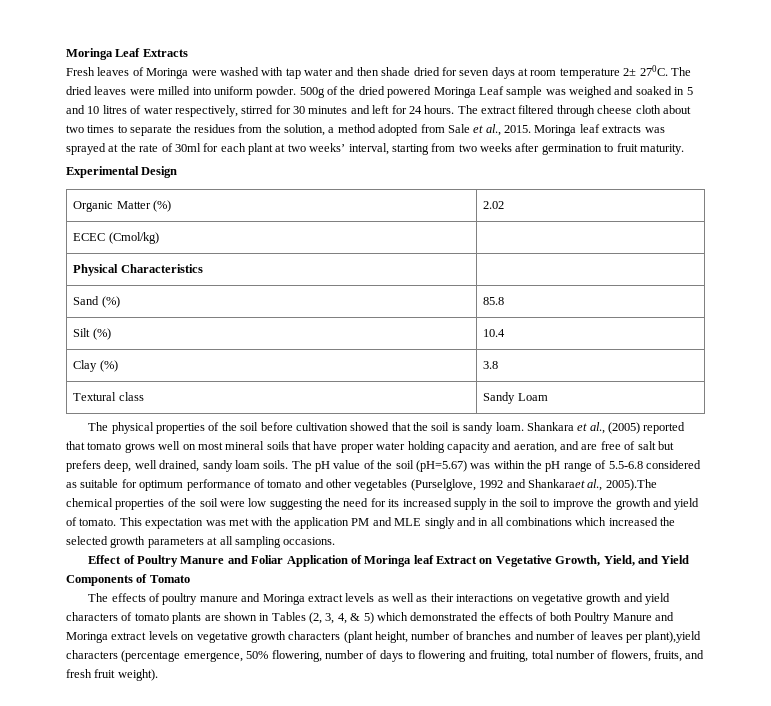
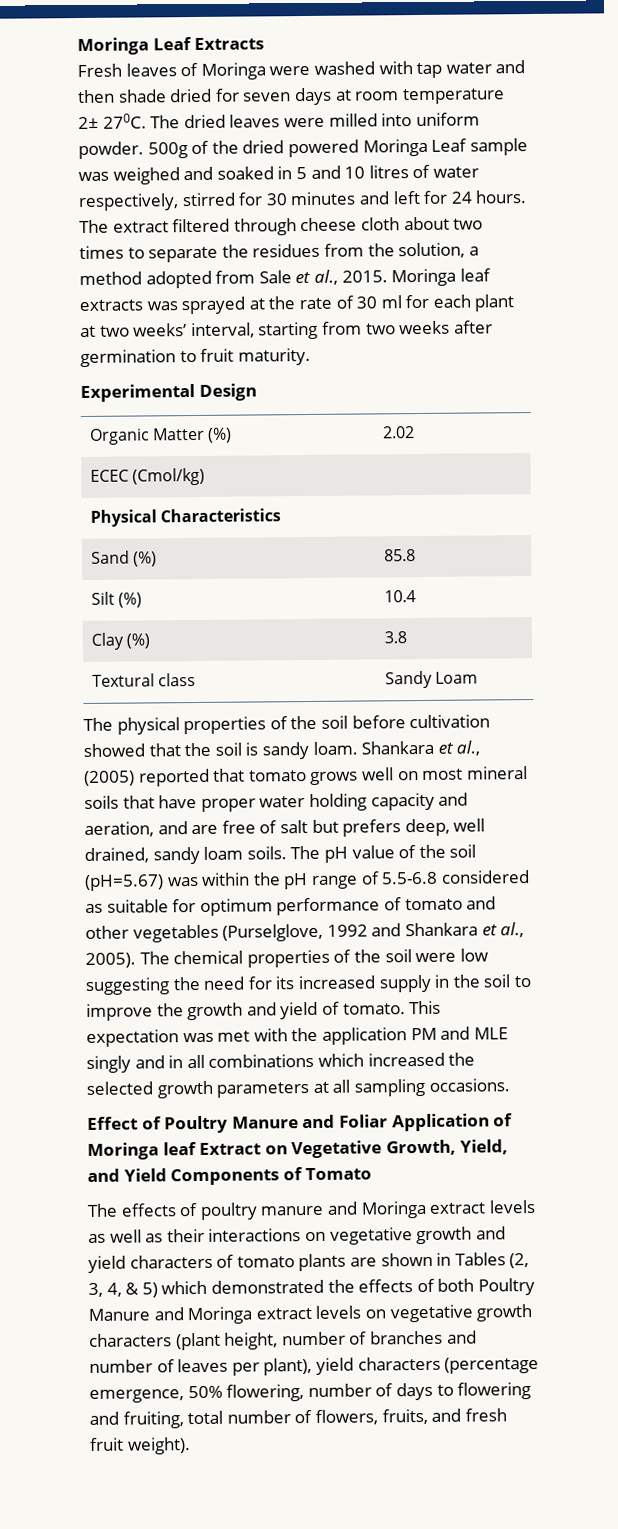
[174,143,201,152] 30ml -> [356,295,402,309] 30 ml
[527,479,657,491] Shankaraet al., 2005).The -> [404,922,525,938] [85,951,170,968] Shankara et al., 2005). The
[645,631,702,643] plant),yield -> [263,1357,354,1376] plant), yield

